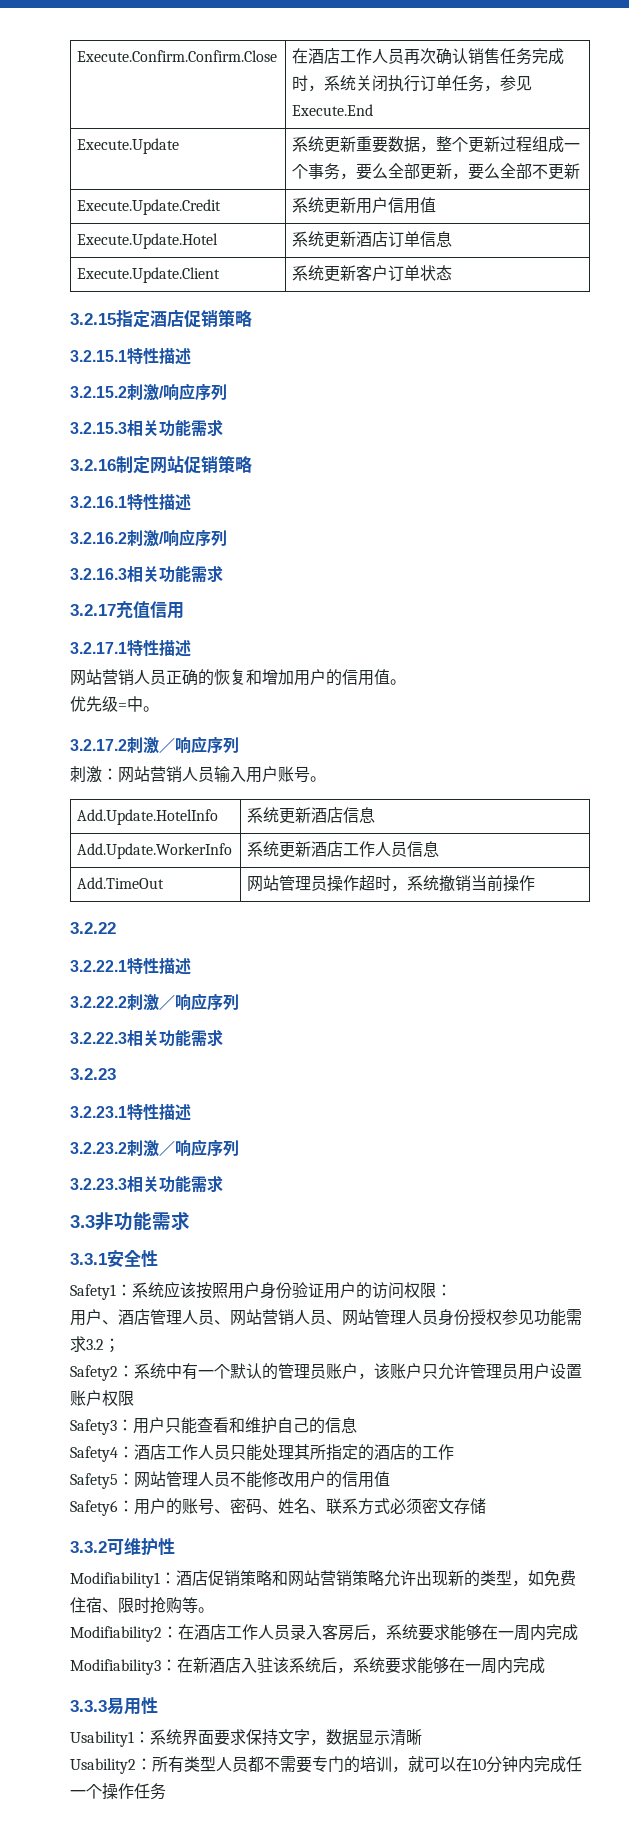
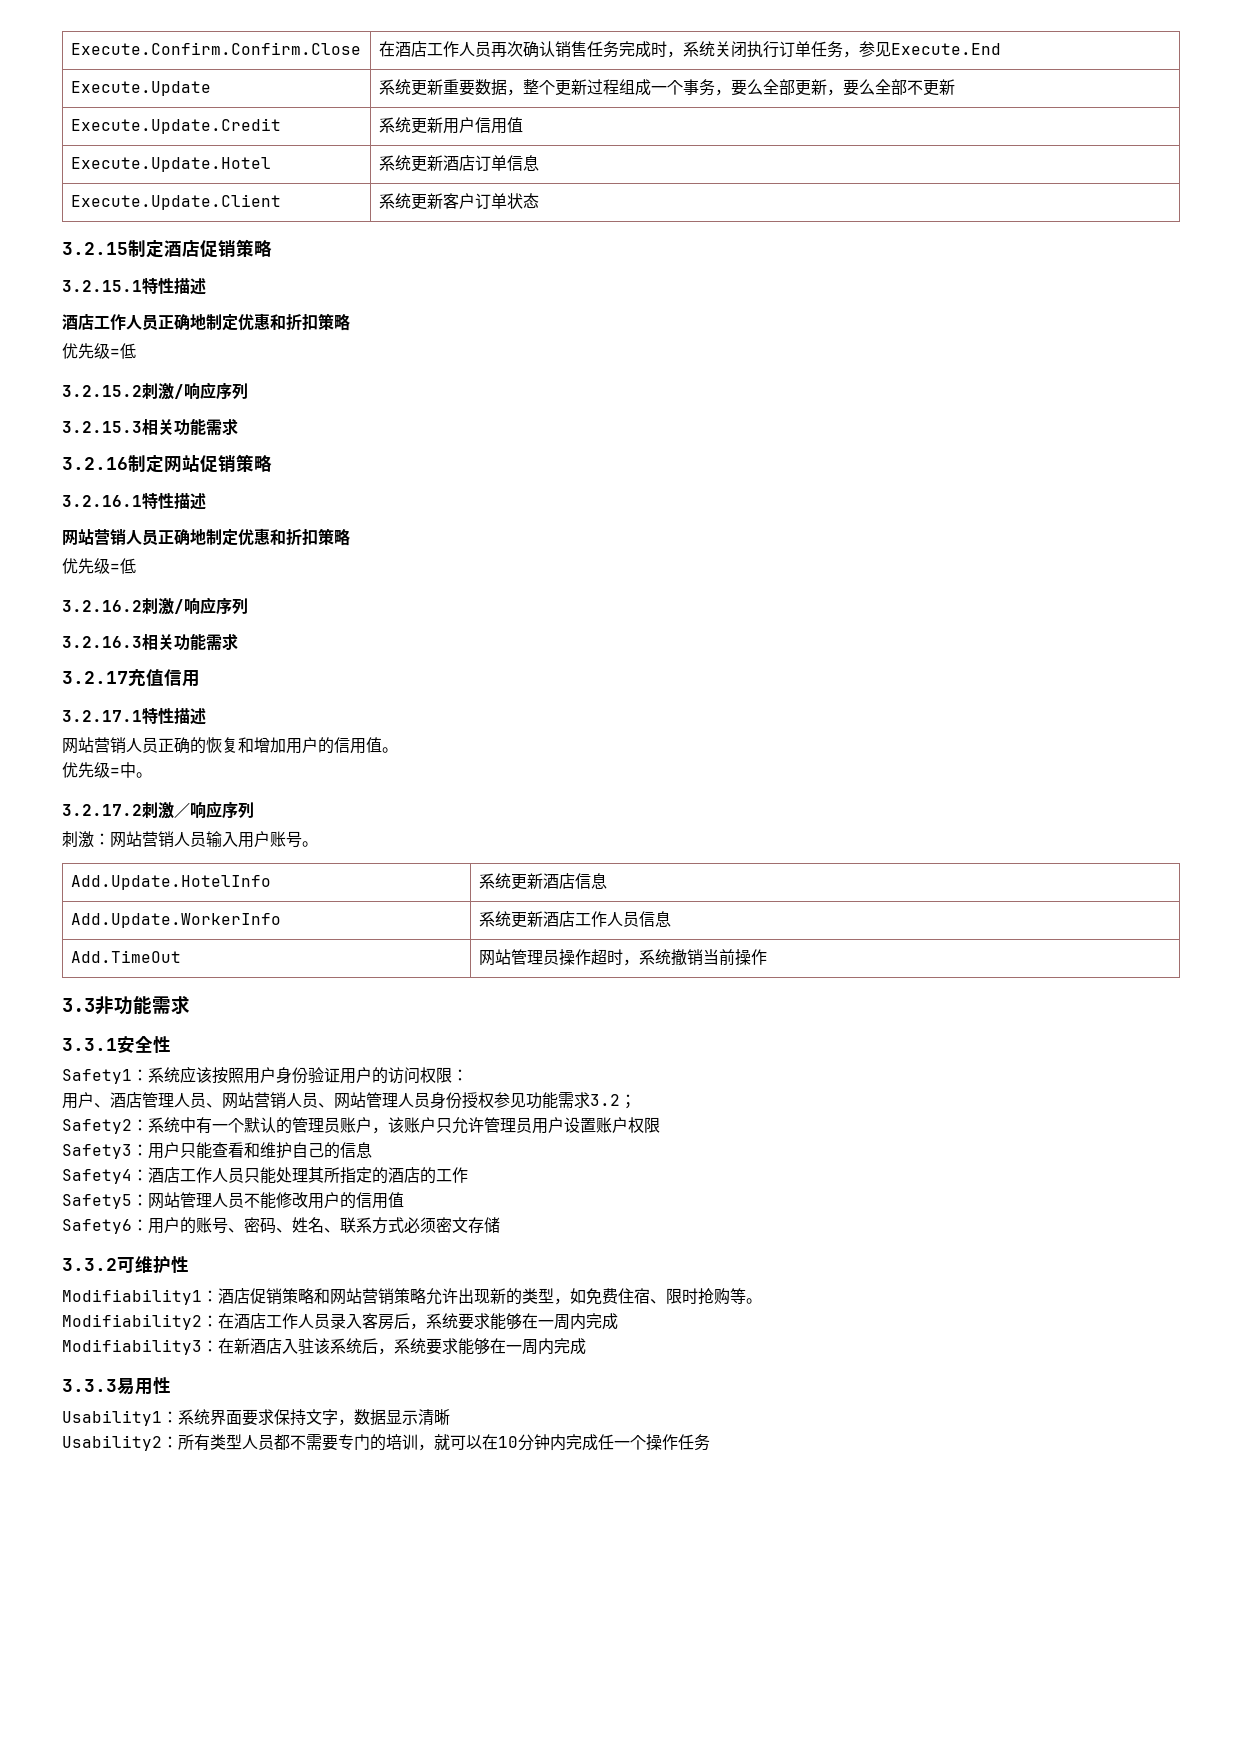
[116,310,133,327] 指 -> [128,240,146,257] 制
(191, 356) none -> [62,313,350,331] [62,343,136,359] // 酒店工作人员正确地制定优惠和折扣策略 // 优先级=低
(191, 502) none -> [62,528,350,546] [62,558,136,574] // 网站营销人员正确地制定优惠和折扣策略 // 优先级=低
[70,922,116,934] [70,957,191,975] [70,993,239,1011] [70,1029,223,1047] [70,1068,116,1080] [70,1103,191,1121] [70,1139,239,1157] [70,1175,223,1193] // 3.2.22 // 3.2.22.1特性描述 // 3.2.22.2刺激／响应序列 // 3.2.22.3相关功能需求 // 3.2.23 // 3.2.23.1特性描述 // 3.2.23.2刺激／响应序列 // 3.2.23.3相关功能需求 -> (767, 957) none

